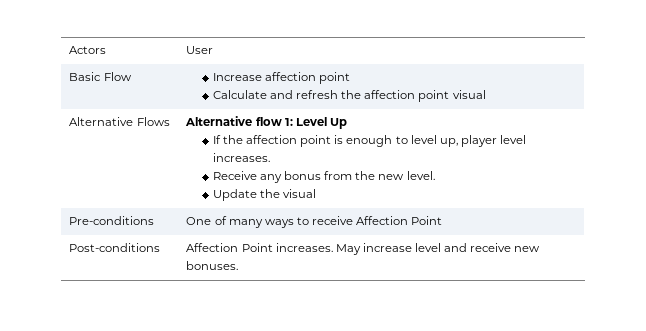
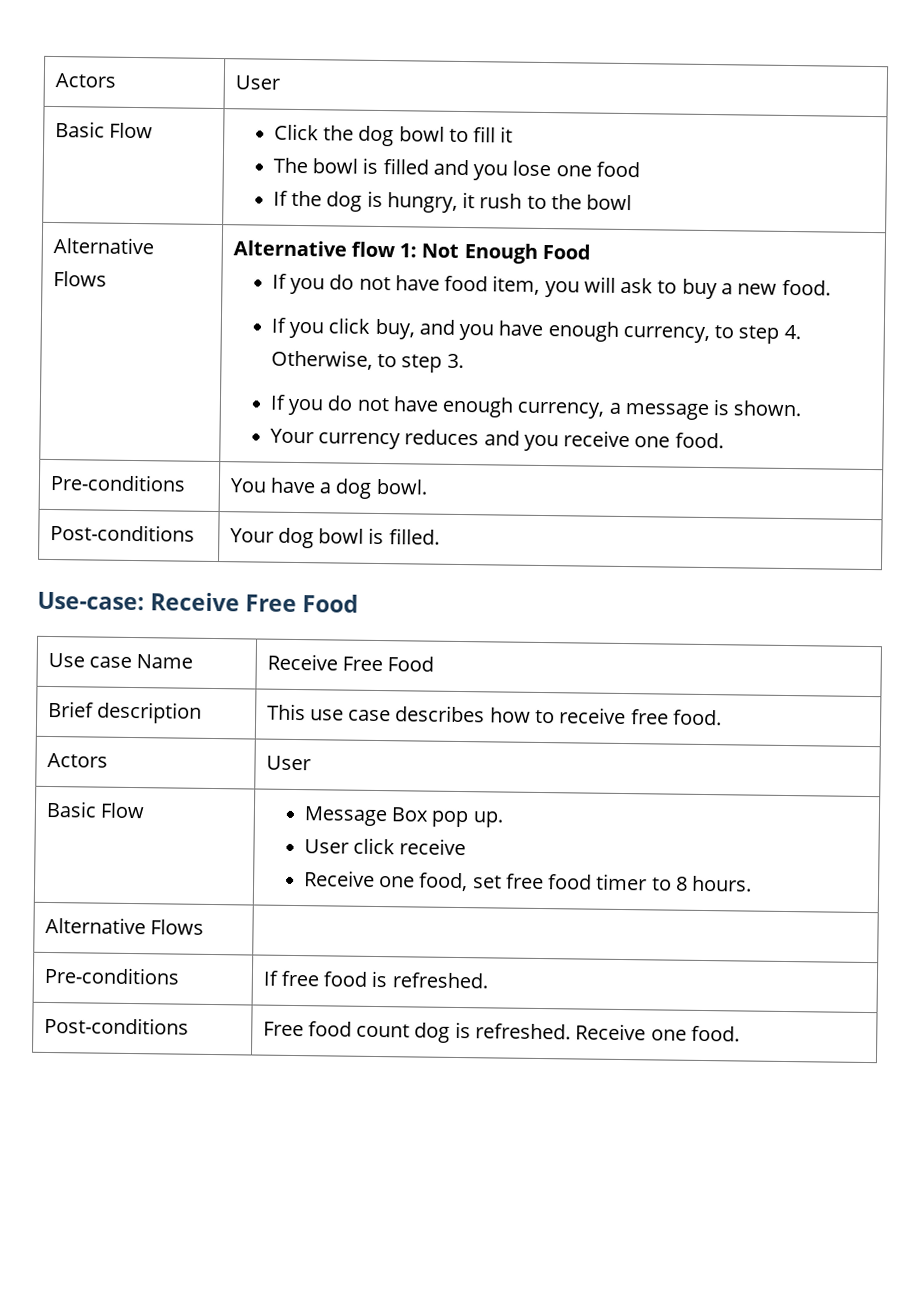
[69,46,107,54] [186,46,214,54] [69,72,132,81] [212,72,351,84] [212,90,486,102] Actors | User // Basic Flow | Increase affection point // Calculate and refresh the affection point visual -> [54,73,116,88] [234,75,280,90] [54,121,153,139] [273,123,514,147] [272,157,640,181] [272,190,633,213] Actors | User // Basic Flow | Click the dog bowl to fill it // The bowl is filled and you lose one food // If the dog is hungry, it rush to the bowl
[295,117,347,129] [212,135,527,147] [212,153,270,162] [212,171,435,183] [212,189,317,201] [69,216,155,225] [186,216,443,228] [69,243,161,252] [186,243,541,255] [186,261,239,270] Level Up // If the affection point is enough to level up, player level increases. // Receive any bonus from the new level. // Update the visual // Pre-conditions | One of many ways to receive Affection Point // Post-conditions | Affection Point increases. May increase level and receive new bonuses. -> [421,243,591,264] [271,273,831,300] [270,317,801,344] [270,349,464,373] [269,394,802,421] [269,428,724,452] [49,473,186,492] [229,477,428,499] [49,523,195,542] [229,527,440,549] [37,591,360,613] [47,652,194,669] [266,653,435,672] [47,700,202,724] [266,703,722,726] [46,752,108,768] [265,755,311,771] [45,800,145,819] [303,806,503,828] [303,837,467,856] [303,870,753,892] [44,916,204,935] [43,966,180,985] [262,970,488,989] [43,1016,189,1035] [262,1021,740,1043] Not Enough Food // If you do not have food item, you will ask to buy a new food. // If you click buy, and you have enough currency, to step 4. Otherwise, to step 3. // If you do not have enough currency, a message is shown. // Your currency reduces and you receive one food. // Pre-conditions | You have a dog bowl. // Post-conditions | Your dog bowl is filled. // Use-case: Receive Free Food // Use case Name | Receive Free Food // Brief description | This use case describes how to receive free food. // Actors | User // Basic Flow | Message Box pop up. // User click receive // Receive one food, set free food timer to 8 hours. // Alternative Flows | // Pre-conditions | If free food is refreshed. // Post-conditions | Free food count dog is refreshed. Receive one food.

